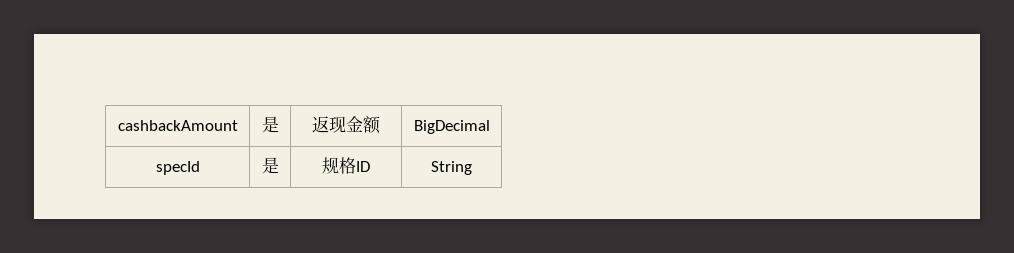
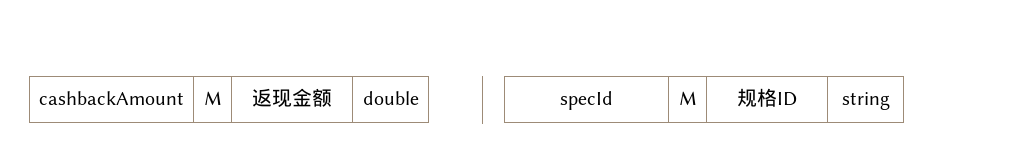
[261,116,279,133] 是 -> [203,91,222,105] M
[413,120,490,134] BigDecimal -> [362,91,419,105] double
[261,157,279,174] 是 -> [678,91,697,105] M
[431,161,472,175] String -> [841,92,890,110] string

